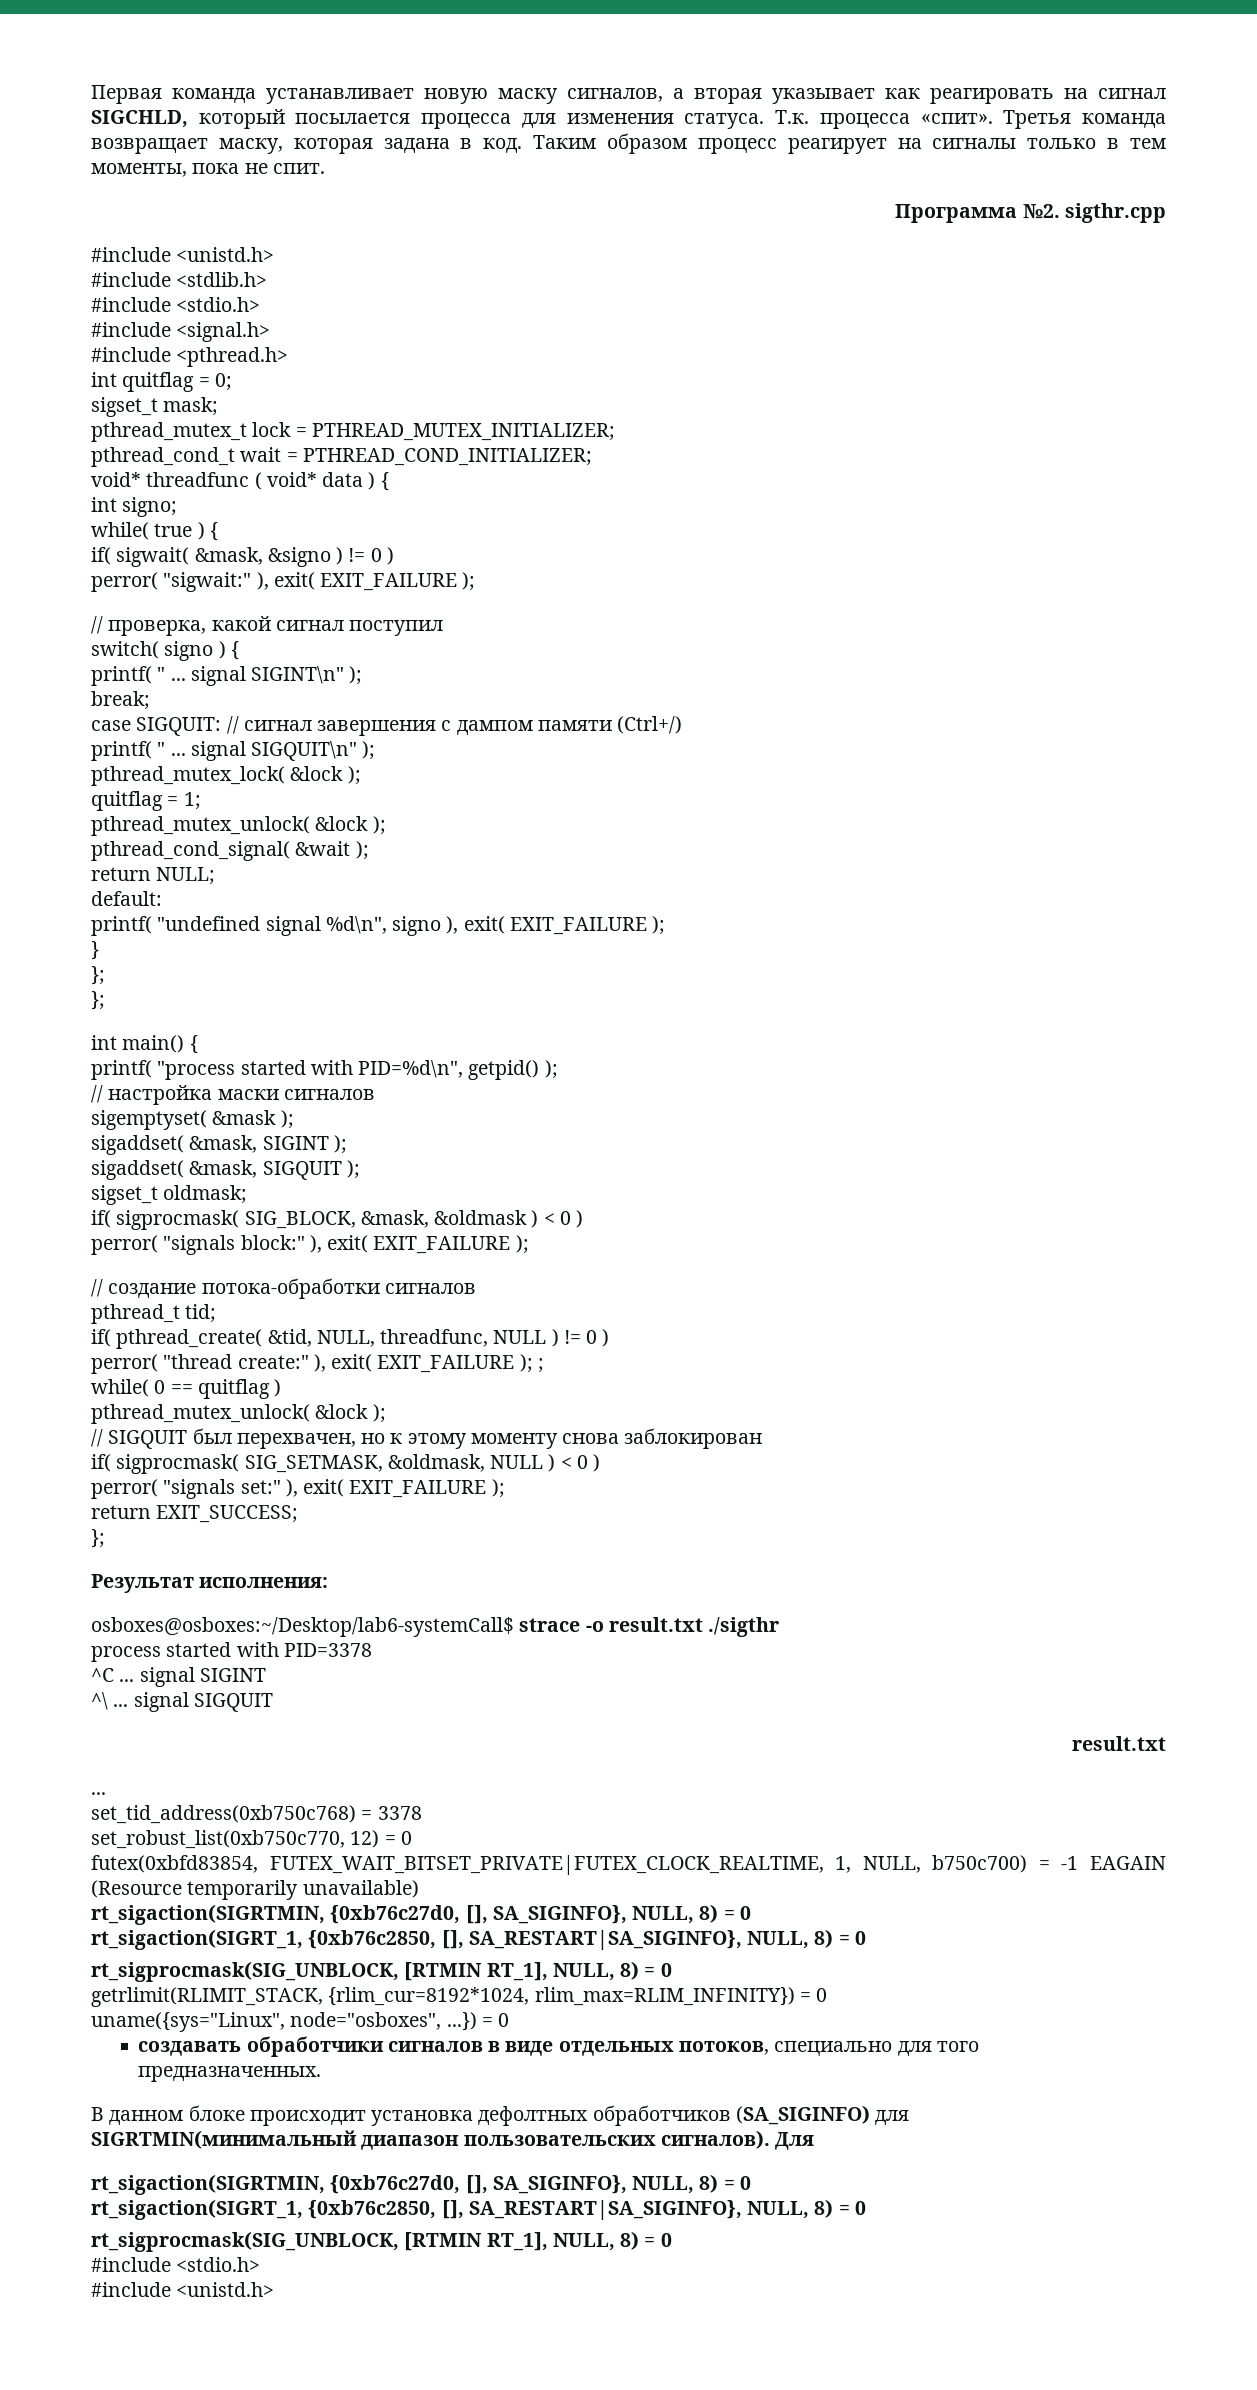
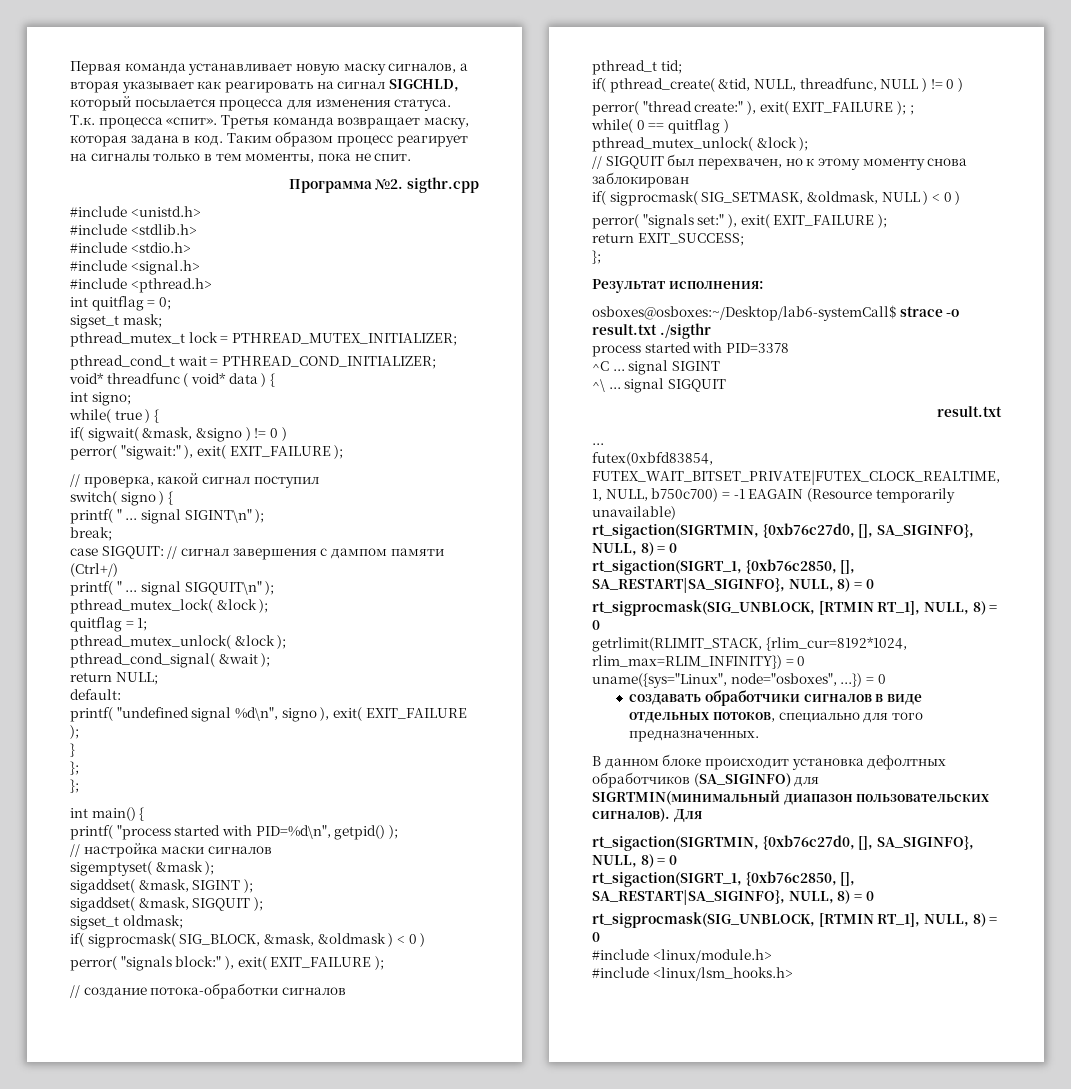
[91,1805,422,1824] [91,1830,412,1849] // set_tid_address(0xb750c768) = 3378 // set_robust_list(0xb750c770, 12) = 0 -> (604, 444) none
[176,2257,261,2272] [91,2282,275,2297] <stdio.h> // #include <unistd.h> -> [652,949,772,963] [592,967,793,981] <linux/module.h> // #include <linux/lsm_hooks.h>

